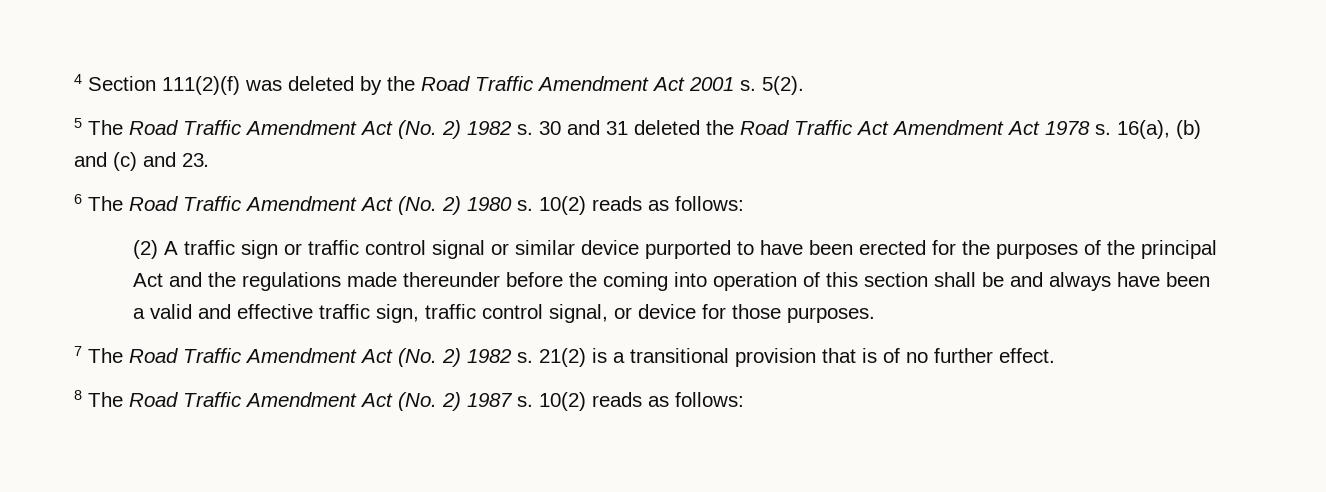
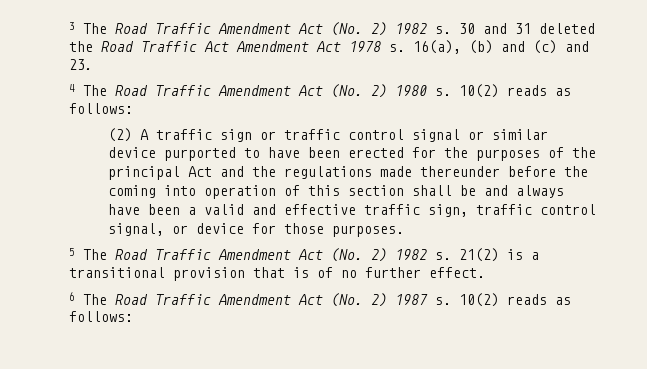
[74,74,805,95] [74,118,83,128] 4 Section 111(2)(f) was deleted by the Road Traffic Amendment Act 2001 s. 5(2). // 5 -> [68,22,75,30] 3
[74,194,83,204] 6 -> [68,84,75,92] 4
[74,346,83,356] 7 -> [68,248,75,256] 5
[74,390,83,400] 8 -> [68,292,75,301] 6

